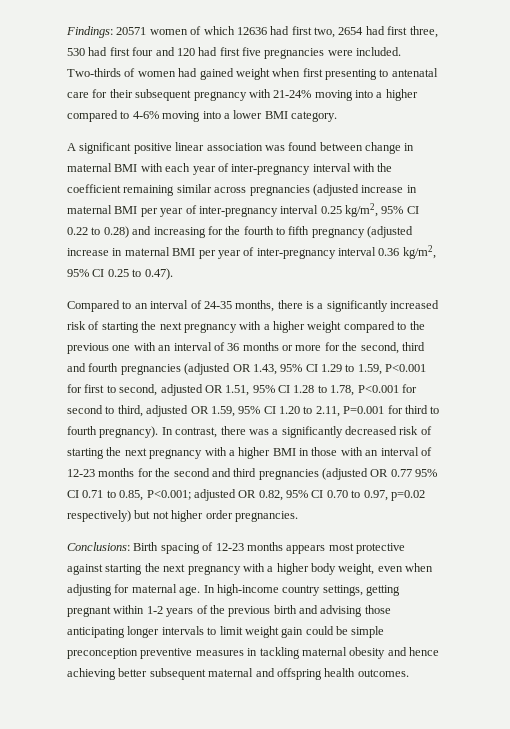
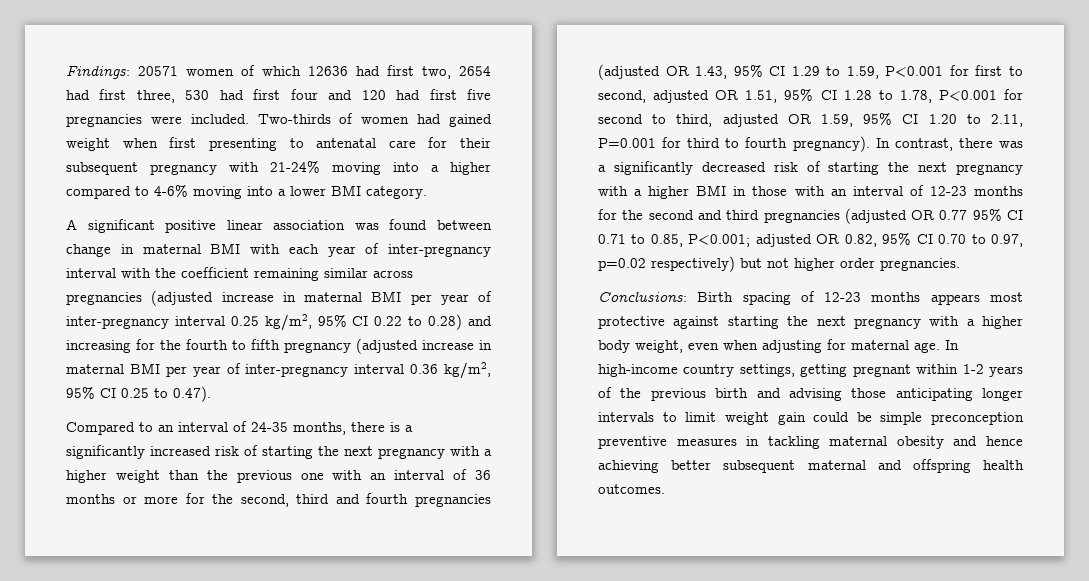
[343,321,407,333] compared to -> [168,470,199,480] than

